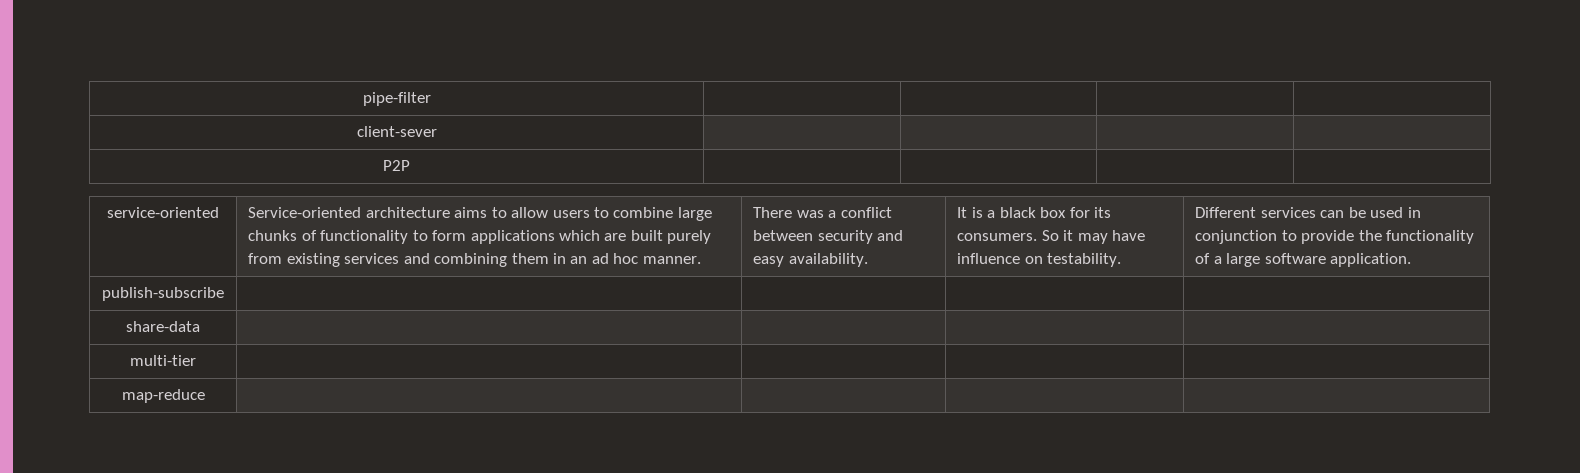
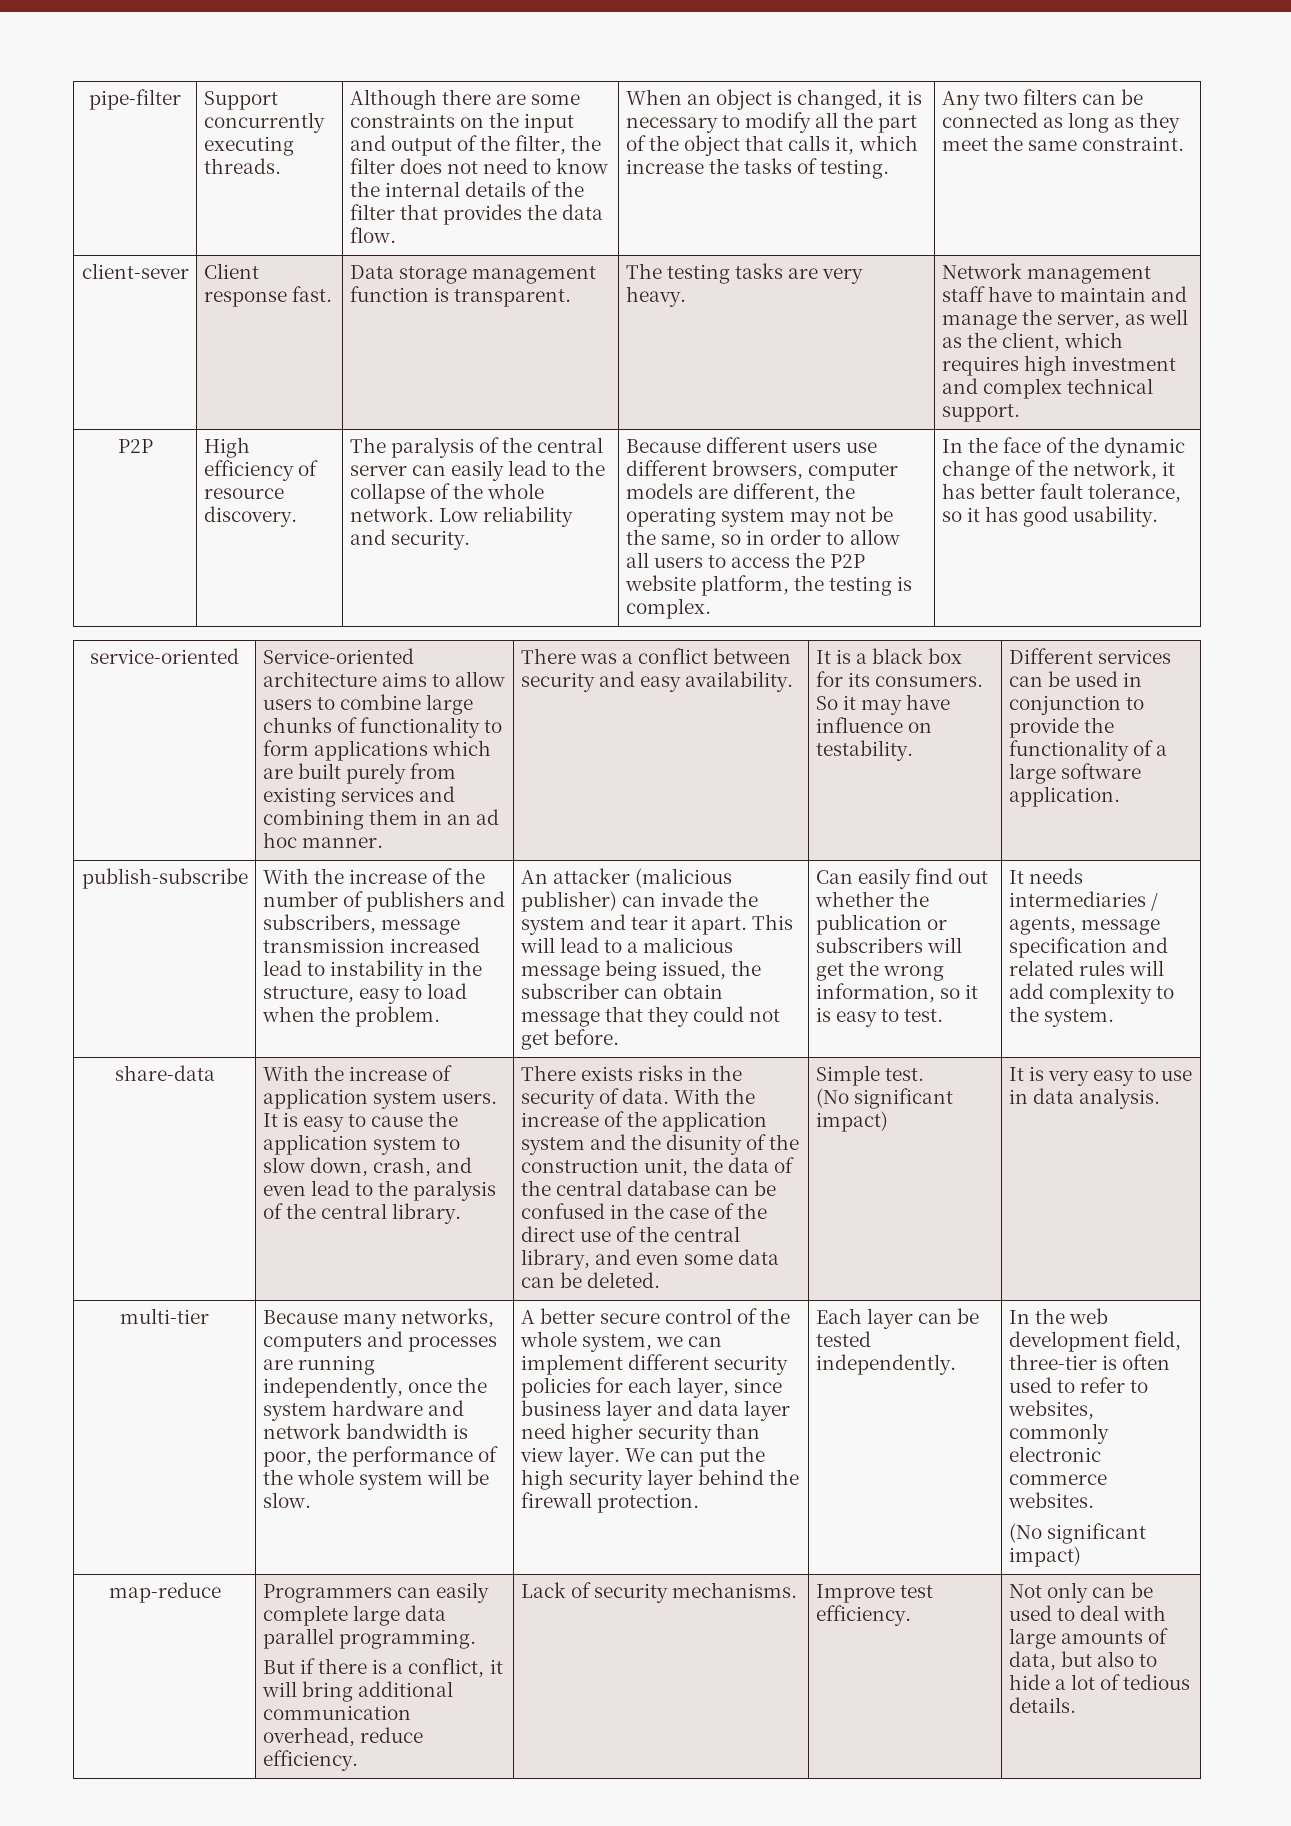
[356,126,437,137] [383,160,410,171] | | | // client-sever | | | | // P2P | | | | -> [203,91,278,110] [203,112,325,133] [203,136,294,156] [203,158,281,174] [349,89,581,110] [349,112,575,133] [349,135,602,156] [349,158,609,174] [349,181,585,197] [349,204,604,225] [349,227,396,243] [625,89,922,110] [625,112,918,133] [625,135,918,156] [625,158,890,179] [941,89,1144,110] [941,112,1181,133] [941,135,1185,151] [81,263,189,279] [203,263,259,279] [203,286,332,307] [349,265,596,284] [349,286,571,307] [625,263,864,284] [625,286,686,307] [941,263,1151,284] [941,286,1188,302] [941,309,1189,330] [941,332,1124,352] [941,355,1176,376] [941,378,1153,399] [941,404,1020,422] [117,439,153,453] [203,437,250,458] [203,460,318,481] [203,488,284,499] [203,506,297,527] [349,437,604,458] [349,460,606,481] [349,483,545,504] [349,506,573,527] [349,529,470,550] [625,437,878,453] [625,460,898,481] [625,483,856,503] [625,506,894,527] [625,529,900,549] [625,552,866,568] [624,575,913,596] [625,598,711,619] [941,437,1186,458] [941,460,1176,481] [941,483,1182,503] [941,506,1159,527] Support concurrently executing threads. | Although there are some constraints on the input and output of the filter, the filter does not need to know the internal details of the filter that provides the data flow. | When an object is changed, it is necessary to modify all the part of the object that calls it, which increase the tasks of testing. | Any two filters can be connected as long as they meet the same constraint. // client-sever | Client response fast. | Data storage management function is transparent. | The testing tasks are very heavy. | Network management staff have to maintain and manage the server, as well as the client, which requires high investment and complex technical support. // P2P | High efficiency of resource discovery. | The paralysis of the central server can easily lead to the collapse of the whole network. Low reliability and security. | Because different users use different browsers, computer models are different, the operating system may not be the same, so in order to allow all users to access the P2P website platform, the testing is complex. | In the face of the dynamic change of the network, it has better fault tolerance, so it has good usability.
[126,321,200,332] [130,355,196,366] [121,389,205,403] | | | // share-data | | | | // multi-tier | | | | // map-reduce | | | | -> [262,868,486,884] [262,891,506,912] [262,914,460,935] [262,937,480,953] [262,960,483,981] [262,983,468,1004] [261,1006,440,1027] [520,868,732,888] [520,891,759,912] [520,914,794,935] [519,937,734,953] [520,960,762,981] [520,983,723,999] [520,1006,781,1027] [520,1029,619,1050] [815,868,989,889] [814,891,929,907] [815,914,947,935] [815,937,962,953] [815,960,944,981] [815,983,978,1003] [815,1007,944,1027] [1008,868,1083,884] [1008,891,1158,911] [1008,917,1160,935] [1008,937,1168,958] [1008,960,1164,976] [1008,983,1174,1004] [1008,1006,1114,1027] [114,1065,215,1081] [262,1065,453,1081] [262,1088,497,1109] [262,1111,459,1132] [262,1134,460,1155] [262,1157,473,1177] [262,1180,497,1201] [262,1203,462,1224] [520,1065,743,1081] [520,1088,756,1109] [520,1111,768,1132] [520,1134,800,1155] [520,1157,795,1177] [520,1180,777,1196] [520,1203,768,1219] [520,1226,741,1242] [520,1249,780,1270] [520,1272,660,1288] [815,1065,924,1086] [815,1088,953,1109] [815,1111,888,1132] [1008,1066,1193,1086] [1008,1088,1160,1109] [120,1308,209,1324] [262,1308,494,1329] [262,1331,497,1352] [262,1355,375,1375] [262,1377,487,1398] [262,1400,464,1421] [262,1423,468,1439] [262,1446,499,1467] [262,1469,490,1490] [262,1492,311,1508] [520,1308,791,1324] [519,1331,723,1352] [520,1354,788,1375] [520,1377,783,1398] [520,1400,791,1421] [520,1423,761,1444] [519,1446,766,1467] [520,1469,800,1490] [520,1492,699,1513] [815,1308,980,1329] [815,1331,871,1347] [815,1354,956,1375] [1008,1308,1108,1324] [1008,1331,1181,1352] [1008,1354,1170,1370] [1008,1377,1149,1393] [1007,1400,1094,1420] [1008,1423,1109,1444] [1008,1446,1101,1462] [1008,1474,1107,1485] [1007,1492,1094,1508] [1008,1523,1146,1544] [1008,1546,1081,1567] [108,1582,221,1603] [262,1582,489,1603] [262,1605,446,1626] [262,1628,476,1649] [262,1658,503,1678] [261,1681,453,1702] [262,1705,411,1720] [262,1727,423,1747] [262,1750,358,1771] [520,1582,798,1603] [815,1584,933,1603] [815,1605,911,1626] [1008,1582,1154,1603] [1008,1605,1167,1621] [1008,1628,1168,1649] [1008,1651,1158,1671] [1008,1674,1191,1690] [1008,1697,1076,1713] With the increase of the number of publishers and subscribers, message transmission increased lead to instability in the structure, easy to load when the problem. | An attacker (malicious publisher) can invade the system and tear it apart. This will lead to a malicious message being issued, the subscriber can obtain message that they could not get before. | Can easily find out whether the publication or subscribers will get the wrong information, so it is easy to test. | It needs intermediaries / agents, message specification and related rules will add complexity to the system. // share-data | With the increase of application system users. It is easy to cause the application system to slow down, crash, and even lead to the paralysis of the central library. | There exists risks in the security of data. With the increase of the application system and the disunity of the construction unit, the data of the central database can be confused in the case of the direct use of the central library, and even some data can be deleted. | Simple test. // (No significant impact) | It is very easy to use in data analysis. // multi-tier | Because many networks, computers and processes are running independently, once the system hardware and network bandwidth is poor, the performance of the whole system will be slow. | A better secure control of the whole system, we can implement different security policies for each layer, since business layer and data layer need higher security than view layer. We can put the high security layer behind the firewall protection. | Each layer can be tested independently. | In the web development field, three-tier is often used to refer to websites, commonly electronic commerce websites. // (No significant impact) // map-reduce | Programmers can easily complete large data parallel programming. // But if there is a conflict, it will bring additional communication overhead, reduce efficiency. | Lack of security mechanisms. | Improve test efficiency. | Not only can be used to deal with large amounts of data, but also to hide a lot of tedious details.

